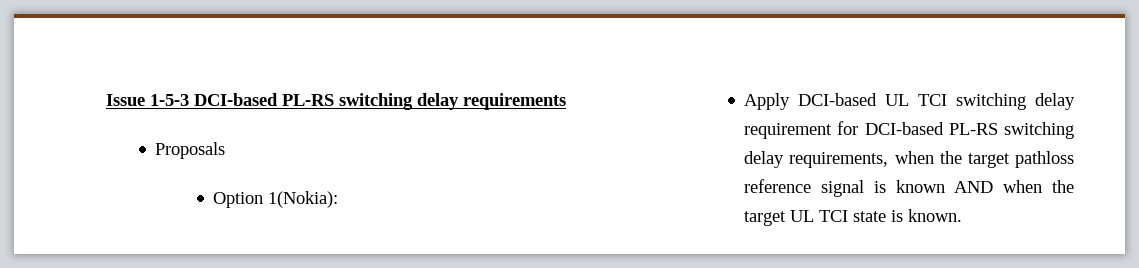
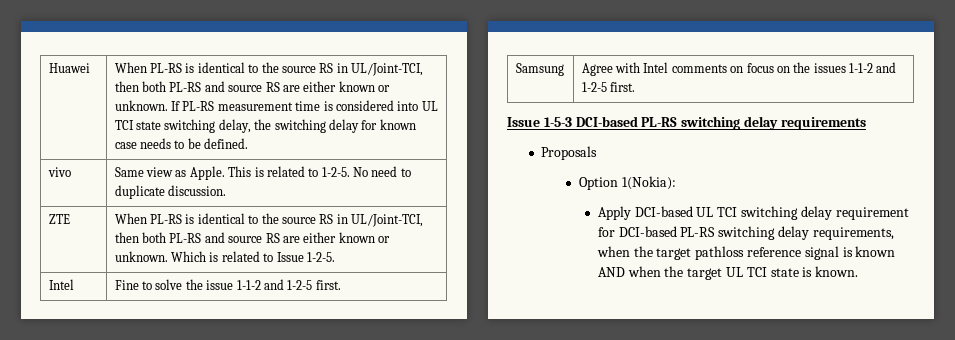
(106, 100) none -> [48,63,90,73] [114,62,424,76] [114,81,391,92] [114,100,438,111] [114,119,416,133] [114,138,249,149] [47,167,71,177] [114,166,411,180] [114,185,227,199] [48,214,70,224] [114,213,424,227] [114,232,391,243] [114,251,335,262] [48,279,74,290] [114,279,341,290] [515,63,564,76] [581,62,897,76] [581,82,636,92] Huawei | When PL-RS is identical to the source RS in UL/Joint-TCI, then both PL-RS and source RS are either known or unknown. If PL-RS measurement time is considered into UL TCI state switching delay, the switching delay for known case needs to be defined. // vivo | Same view as Apple. This is related to 1-2-5. No need to duplicate discussion. // ZTE | When PL-RS is identical to the source RS in UL/Joint-TCI, then both PL-RS and source RS are either known or unknown. Which is related to Issue 1-2-5. // Intel | Fine to solve the issue 1-1-2 and 1-2-5 first. // Samsung | Agree with Intel comments on focus on the issues 1-1-2 and 1-2-5 first. //

